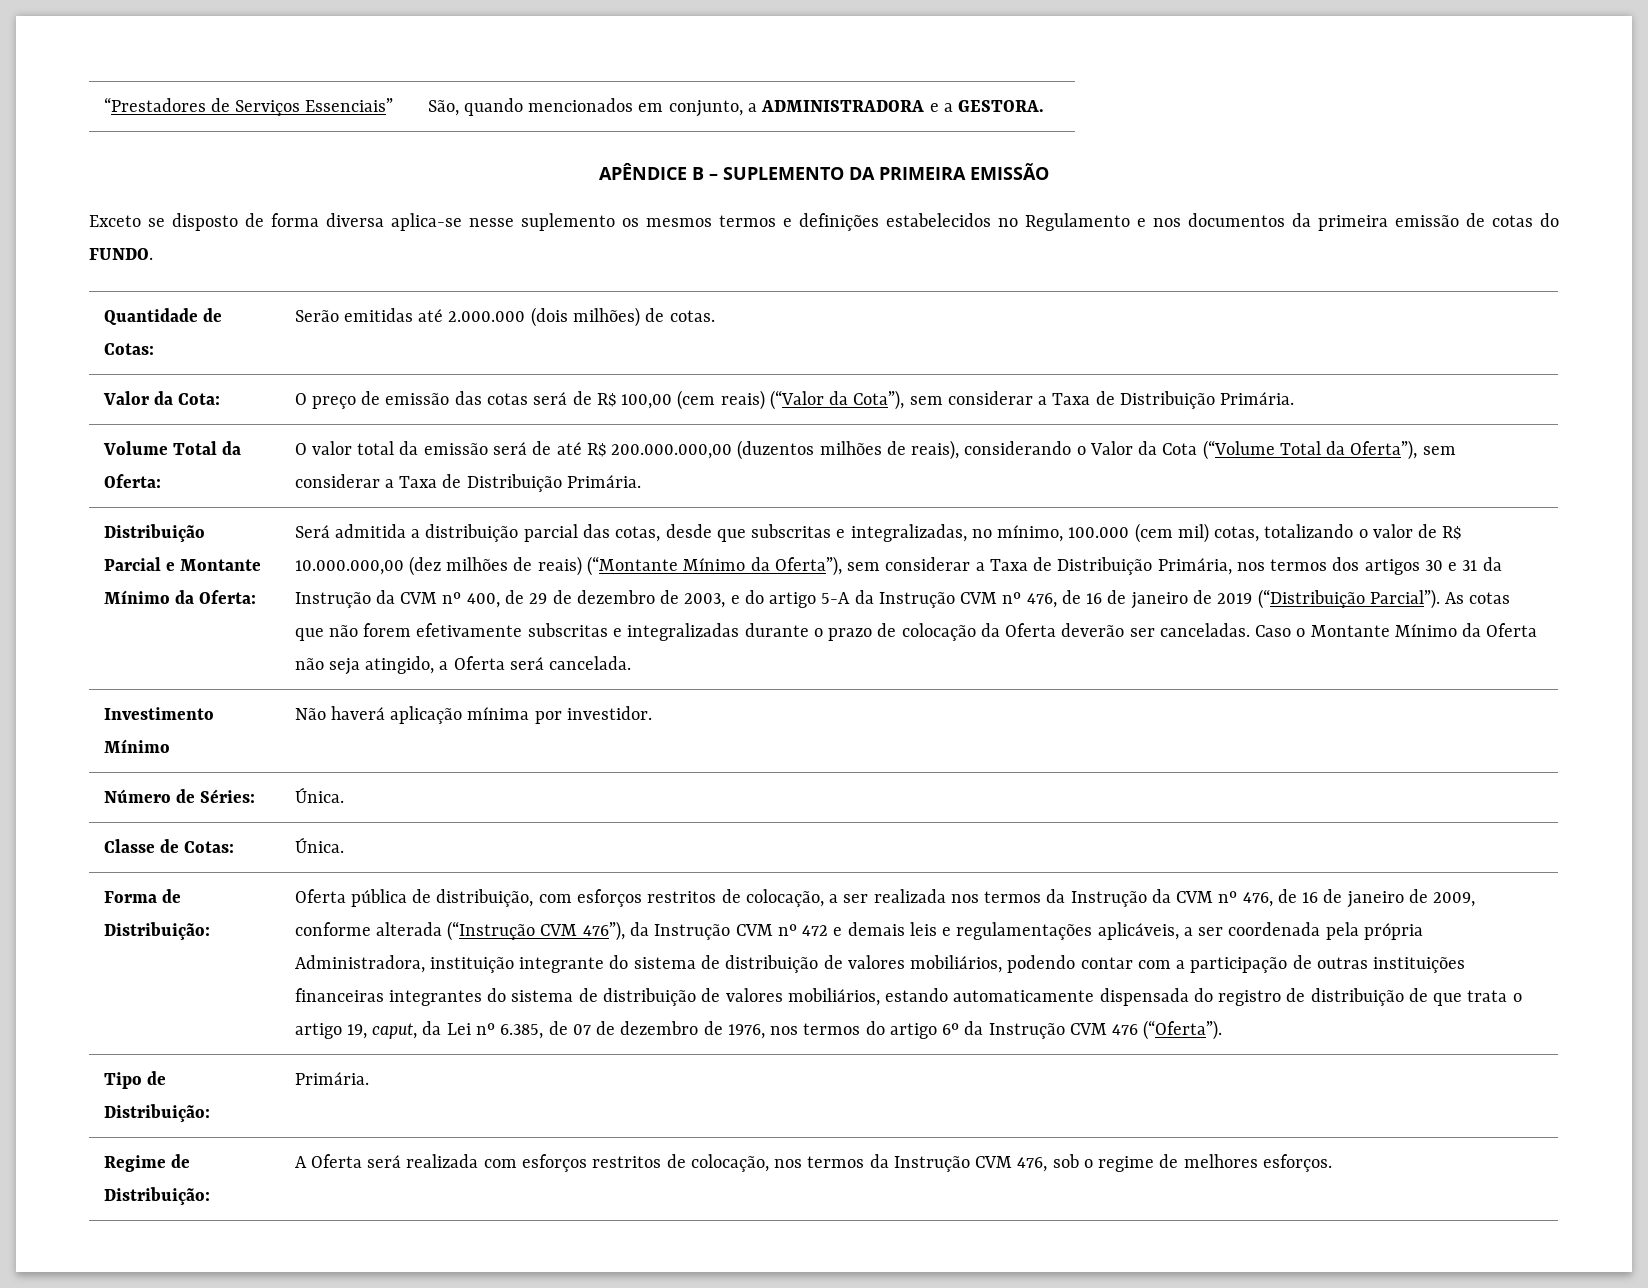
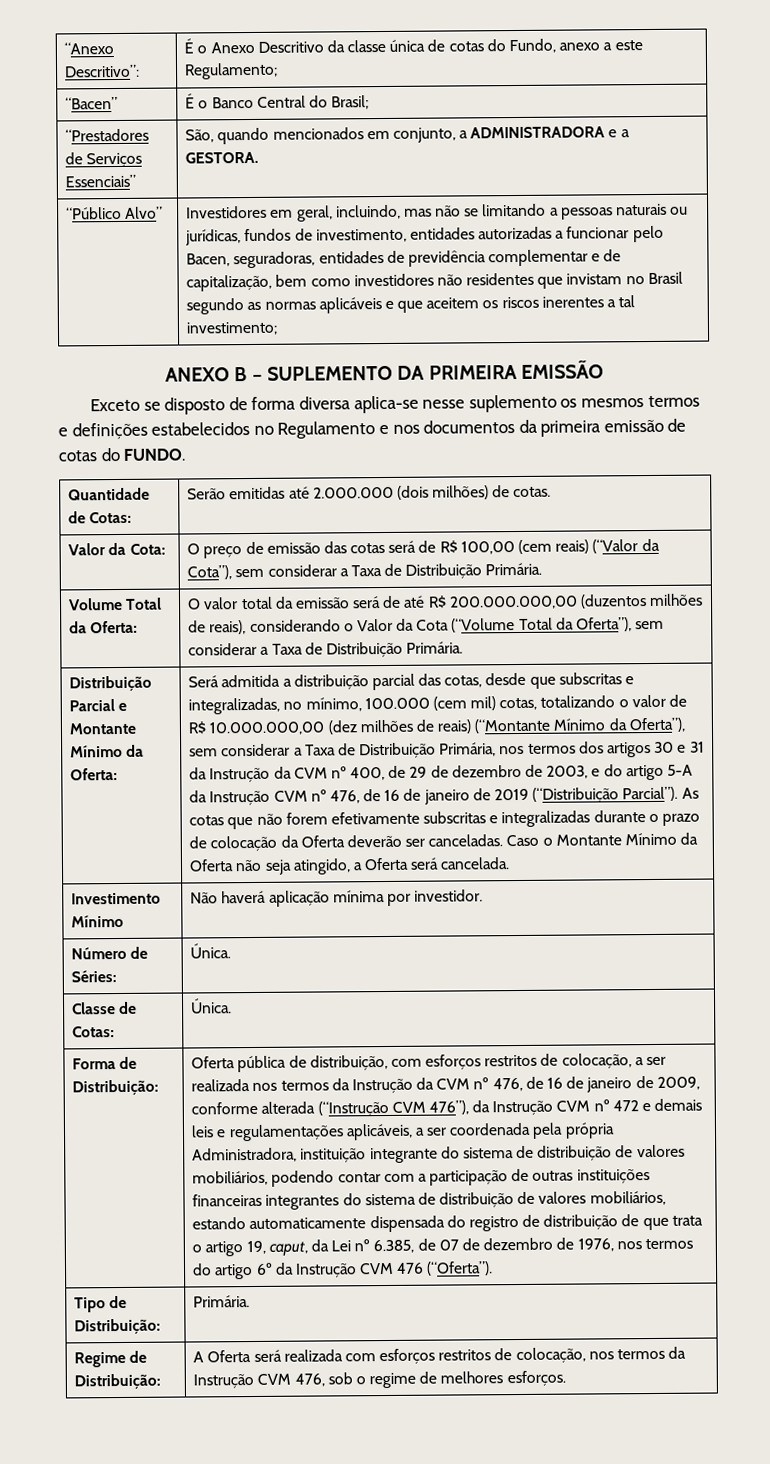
(103, 104) none -> [64,42,115,55] [64,64,141,78] [184,38,643,54] [184,62,279,80] [65,96,119,110] [185,93,370,110] “Anexo Descritivo”: | É o Anexo Descritivo da classe única de cotas do Fundo, anexo a este Regulamento; // “Bacen” | É o Banco Central do Brasil; //
[599,163,687,180] // APÊNDICE -> [66,206,164,220] [186,203,689,222] [185,225,664,246] [186,249,622,269] [186,271,683,292] [186,295,636,315] [186,321,279,336] [165,367,231,382] // “Público Alvo” | Investidores em geral, incluindo, mas não se limitando a pessoas naturais ou jurídicas, fundos de investimento, entidades autorizadas a funcionar pelo Bacen, seguradoras, entidades de previdência complementar e de capitalização, bem como investidores não residentes que invistam no Brasil segundo as normas aplicáveis e que aceitem os riscos inerentes a tal investimento; // ANEXO

